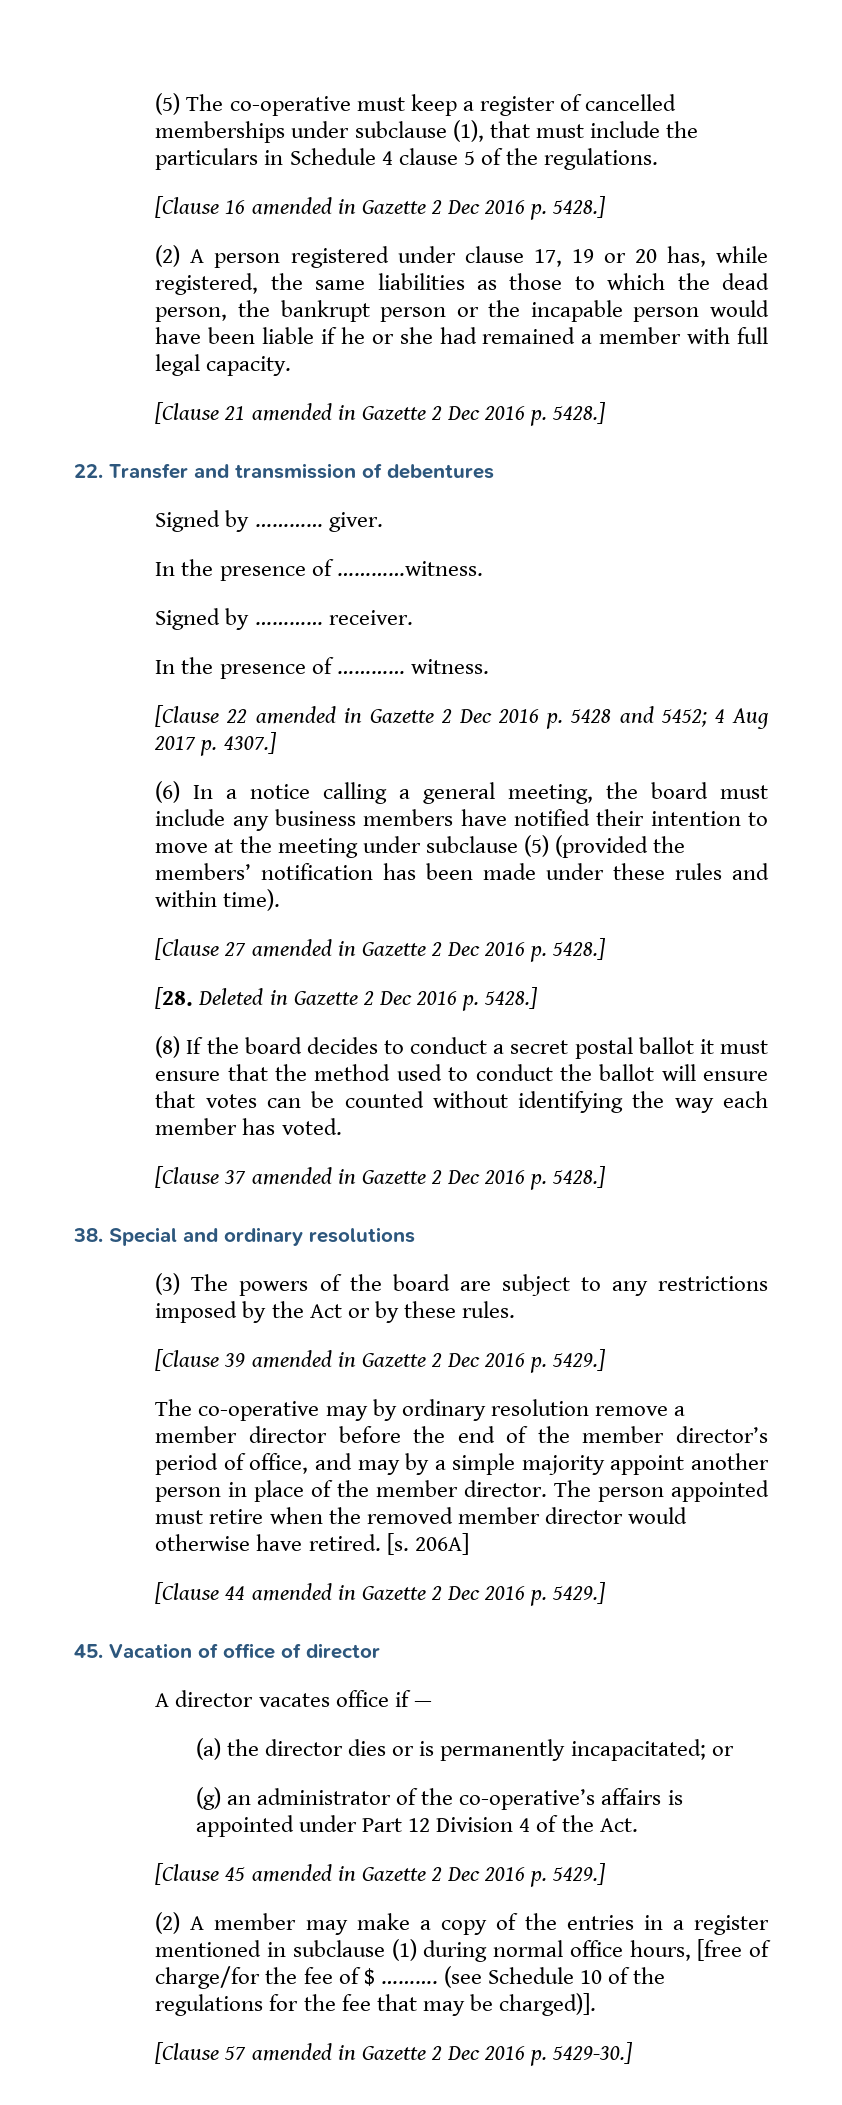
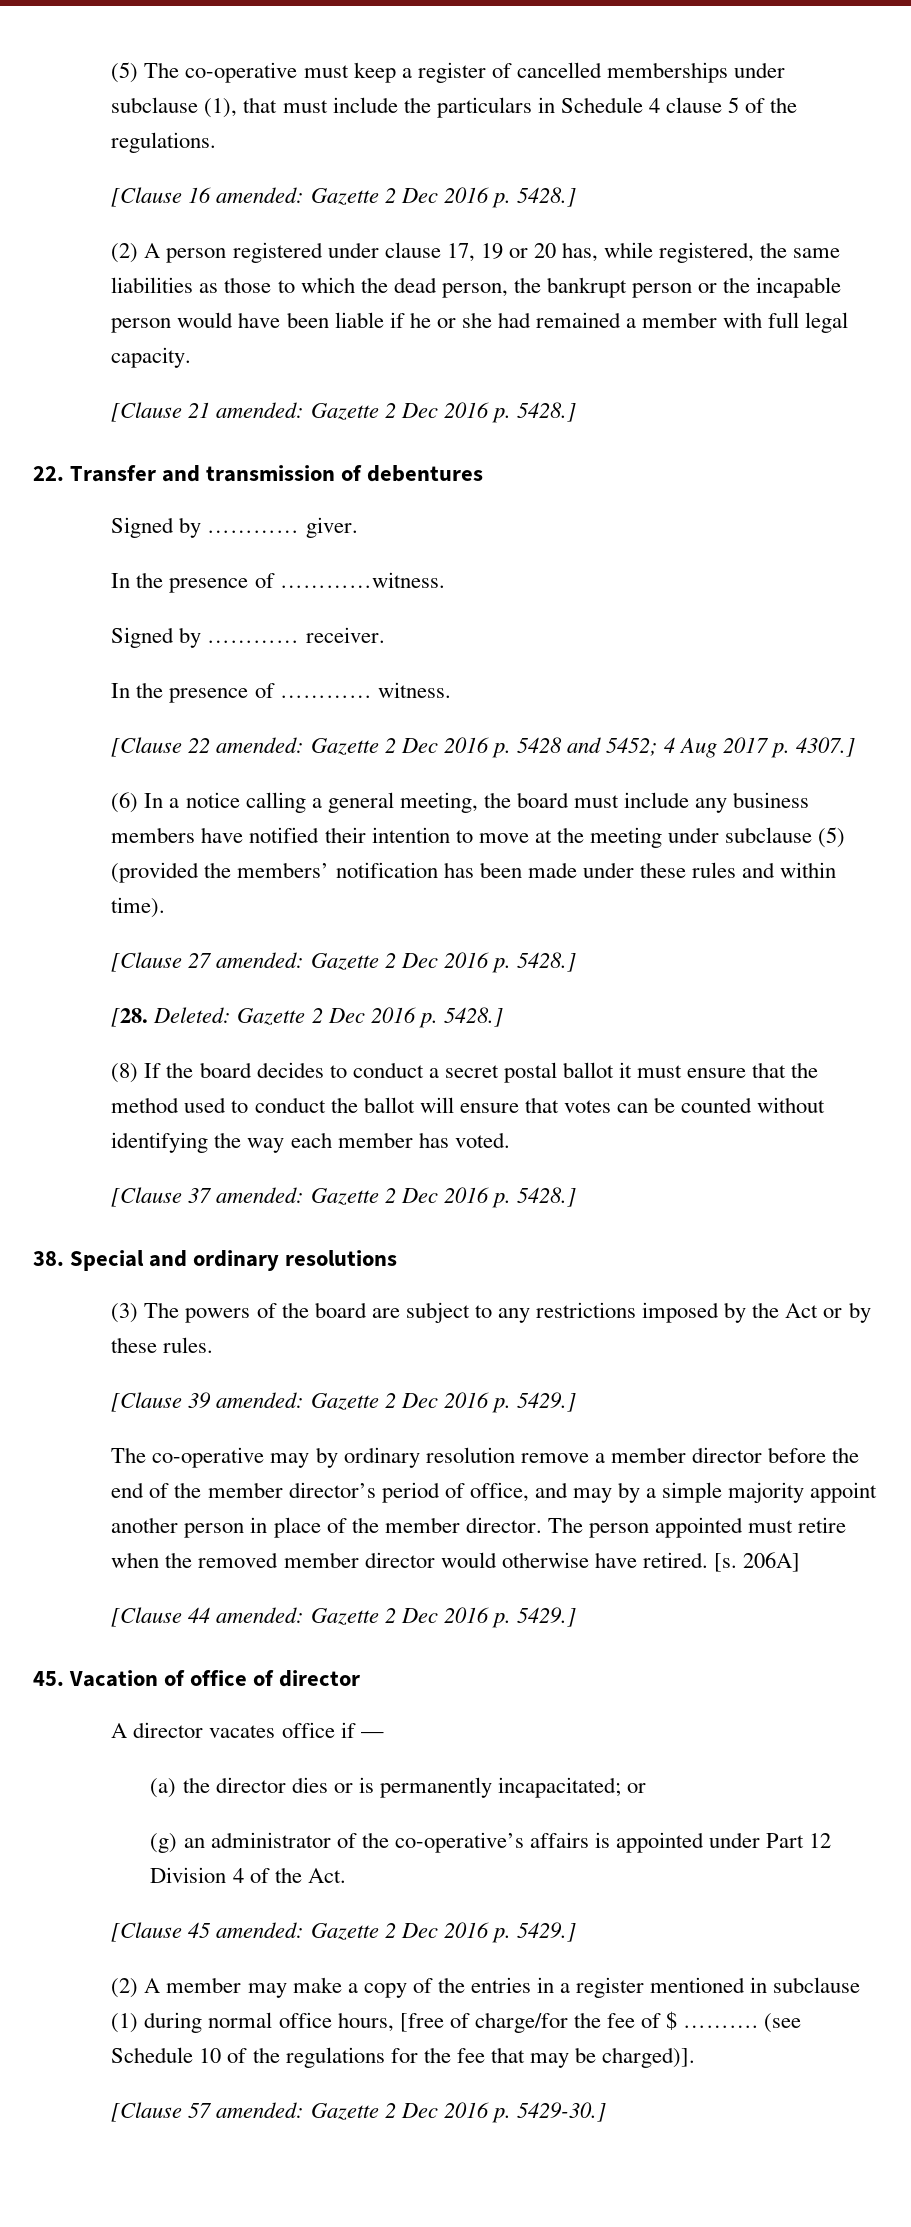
[251,197,356,215] amended in -> [216,187,305,203] amended:
[251,403,356,421] amended in -> [216,402,305,418] amended:
[255,706,362,724] amended in -> [216,737,305,753] amended:
[251,939,356,957] amended in -> [216,952,305,968] amended:
[198,988,288,1005] Deleted in -> [153,1007,232,1023] Deleted:
[251,1167,356,1185] amended in -> [216,1187,305,1203] amended:
[251,1350,356,1368] amended in -> [216,1392,305,1408] amended:
[251,1583,356,1601] amended in -> [216,1607,305,1623] amended:
[251,1864,356,1882] amended in -> [216,1922,305,1938] amended:
[251,2043,356,2061] amended in -> [216,2102,305,2118] amended:

